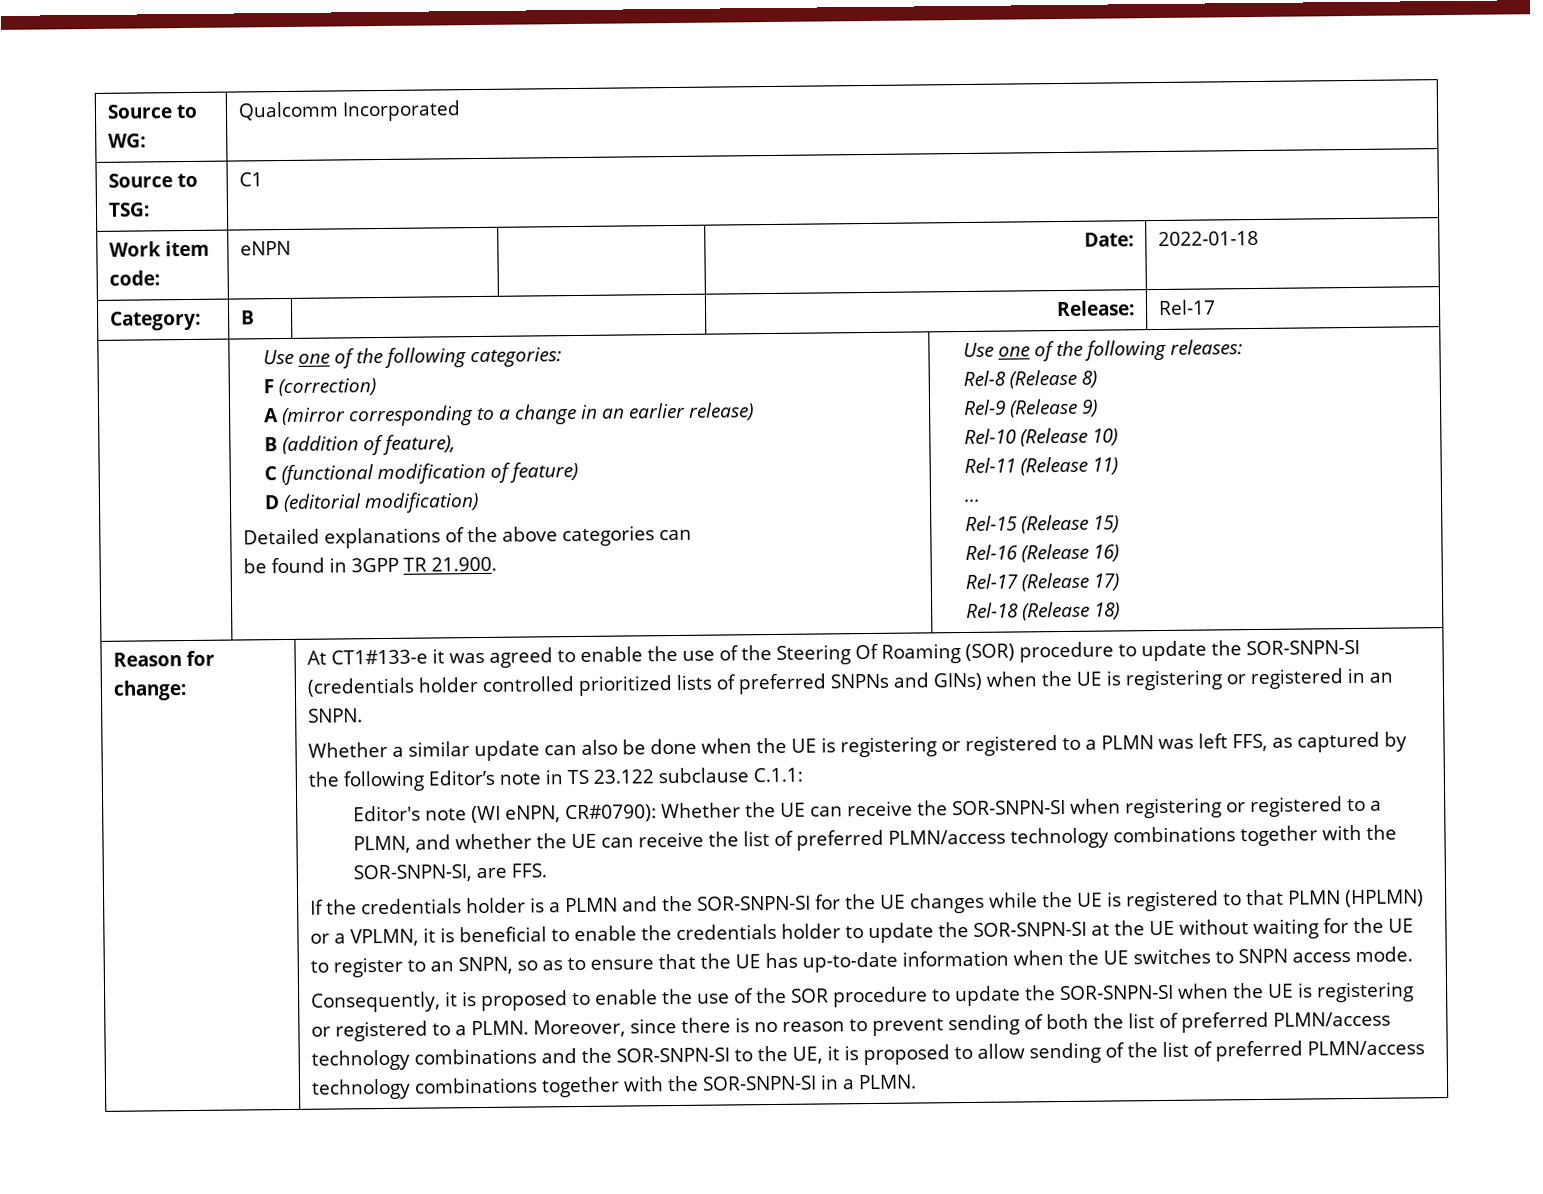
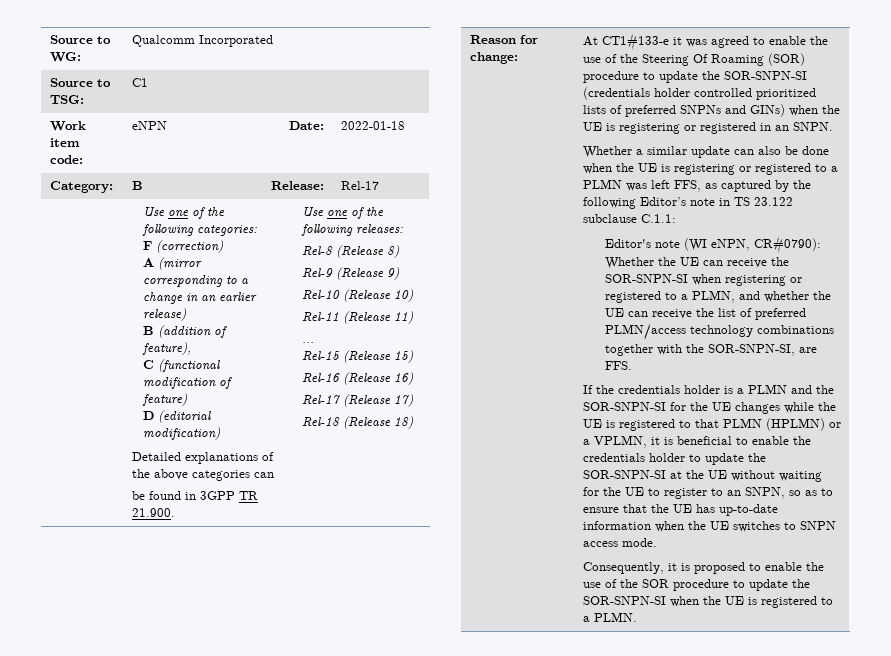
[1315,981,1414,1003] [311,1026,332,1037] registering or -> (757, 601) none
[533,1011,1392,1038] [311,1040,1426,1071] [311,1074,918,1100] Moreover, since there is no reason to prevent sending of both the list of preferred PLMN/access technology combinations and the SOR-SNPN-SI to the UE, it is proposed to allow sending of the list of preferred PLMN/access technology combinations together with the SOR-SNPN-SI in a PLMN. -> (637, 617) none

